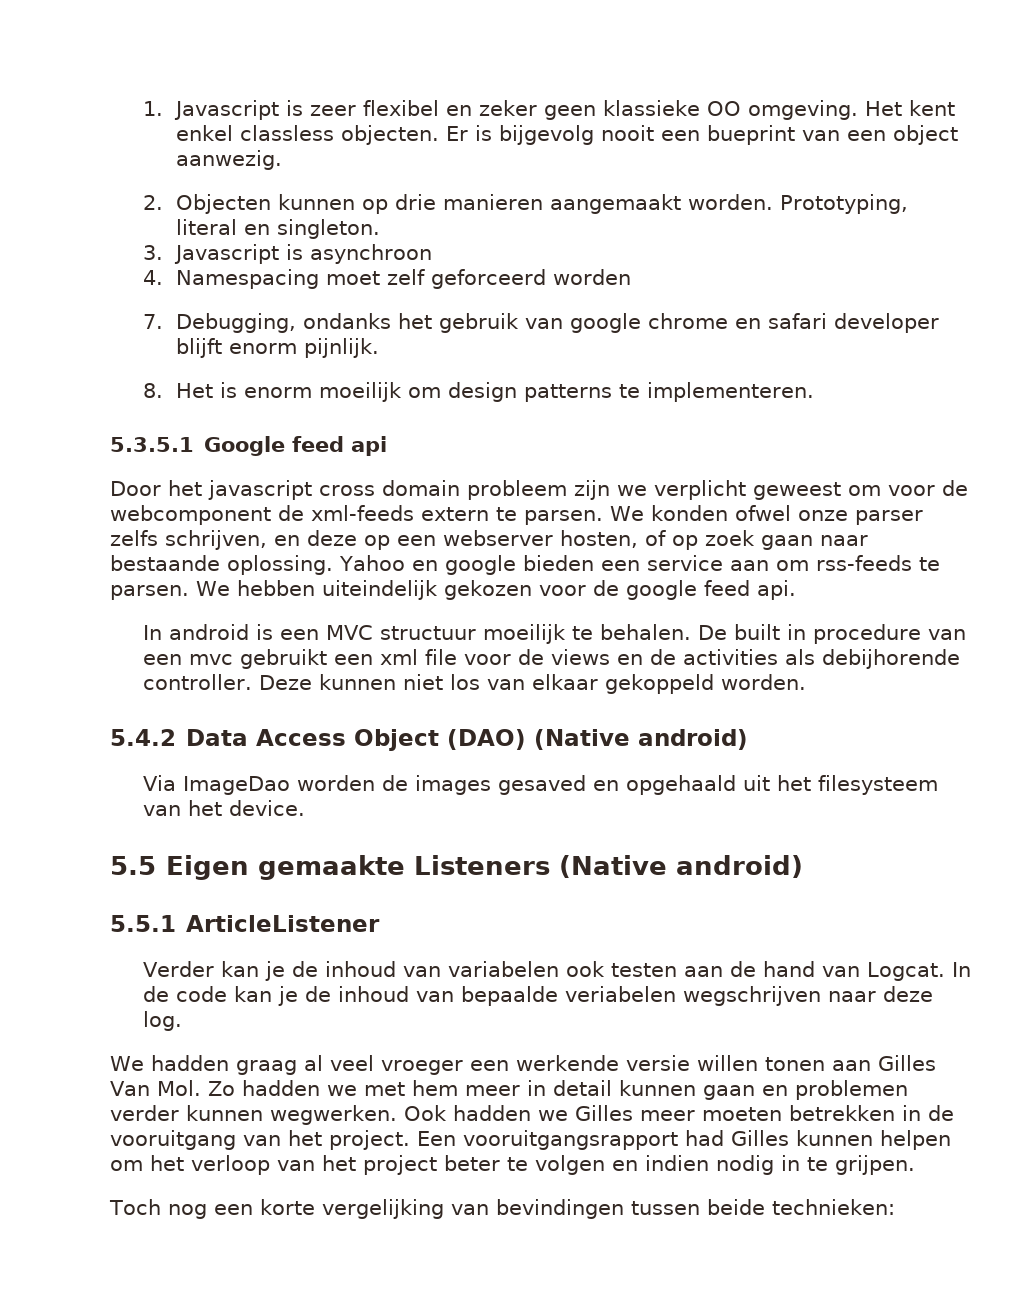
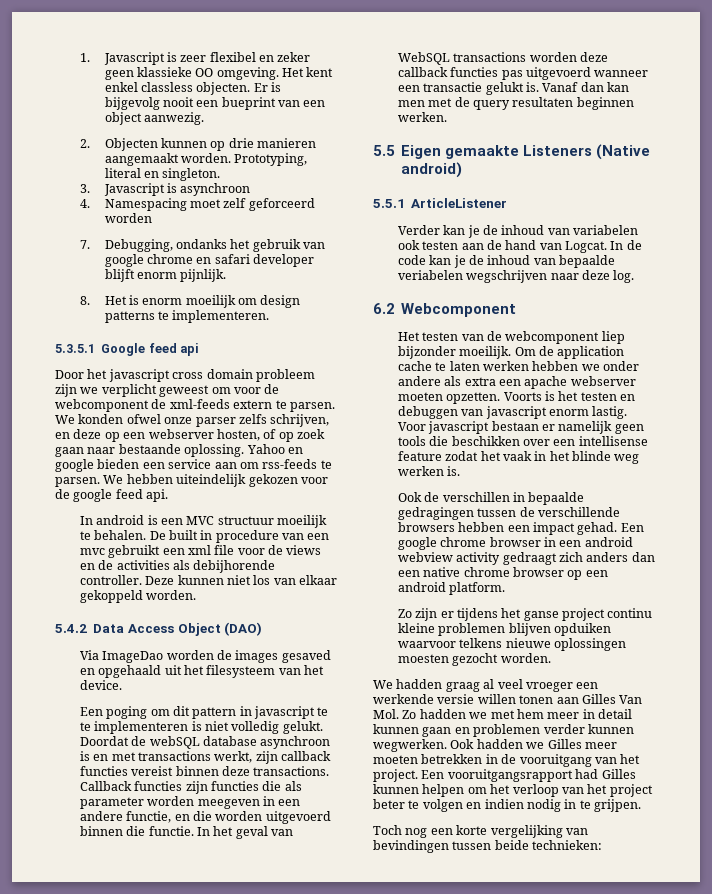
[534,729,749,750] (Native android) -> (263, 629) none
(306, 808) none -> [79,706,329,719] [79,721,323,734] [79,736,331,749] [79,751,332,764] [79,766,330,776] [79,781,302,794] [79,796,301,809] [79,811,331,824] [79,826,294,839] [397,52,608,65] [397,67,649,80] [397,82,630,95] [397,97,634,110] [397,112,447,122] // Een poging om dit pattern in javascript te te implementeren is niet volledig gelukt. Doordat de webSQL database asynchroon is en met transactions werkt, zijn callback functies vereist binnen deze transactions. Callback functies zijn functies die als parameter worden meegeven in een andere functie, en die worden uitgevoerd binnen die functie. In het geval van WebSQL transactions worden deze callback functies pas uitgevoerd wanneer een transactie gelukt is. Vanaf dan kan men met de query resultaten beginnen werken.
(183, 1021) none -> [373,303,517,317] [397,331,625,344] [397,346,625,359] [397,361,640,371] [397,376,636,389] [397,391,636,404] [397,406,628,419] [397,421,644,434] [397,436,648,446] [397,451,640,464] [397,466,461,476] [397,492,585,505] [397,507,620,520] [397,522,644,535] [397,537,633,550] [397,552,655,565] [397,567,608,580] [397,582,506,595] [397,608,653,621] [397,623,611,636] [397,638,626,651] [397,653,551,666] // 6.2 Webcomponent // Het testen van de webcomponent liep bijzonder moeilijk. Om de application cache te laten werken hebben we onder andere als extra een apache webserver moeten opzetten. Voorts is het testen en debuggen van javascript enorm lastig. Voor javascript bestaan er namelijk geen tools die beschikken over een intellisense feature zodat het vaak in het blinde weg werken is. // Ook de verschillen in bepaalde gedragingen tussen de verschillende browsers hebben een impact gehad. Een google chrome browser in een android webview activity gedraagt zich anders dan een native chrome browser op een android platform. // Zo zijn er tijdens het ganse project continu kleine problemen blijven opduiken waarvoor telkens nieuwe oplossingen moesten gezocht worden.

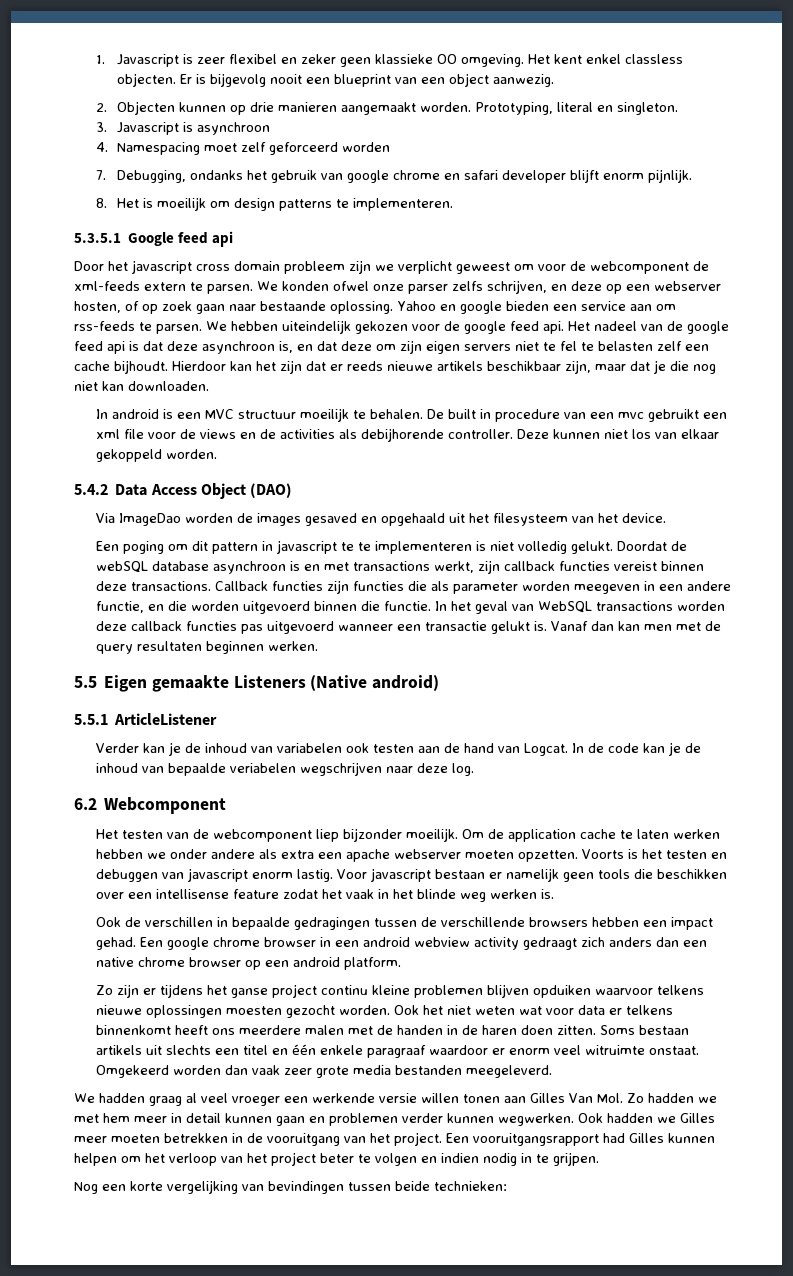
[221,97,276,110] bueprint -> [334,74,392,87] blueprint
[142,298,183,305] enorm -> (154, 203) none
(169, 495) none -> [568,321,729,334] [74,340,709,354] [74,360,716,374] [74,381,209,391] Het nadeel van de google feed api is dat deze asynchroon is, en dat deze om zijn eigen servers niet te fel te belasten zelf een cache bijhoudt. Hierdoor kan het zijn dat er reeds nieuwe artikels beschikbaar zijn, maar dat je die nog niet kan downloaden.
(551, 658) none -> [393,1005,673,1015] [95,1025,689,1035] [95,1044,699,1058] [95,1065,552,1078] Ook het niet weten wat voor data er telkens binnenkomt heeft ons meerdere malen met de handen in de haren doen zitten. Soms bestaan artikels uit slechts een titel en één enkele paragraaf waardoor er enorm veel witruimte onstaat. Omgekeerd worden dan vaak zeer grote media bestanden meegeleverd.
[373,825,428,838] Toch nog -> [74,1182,98,1194] Nog

